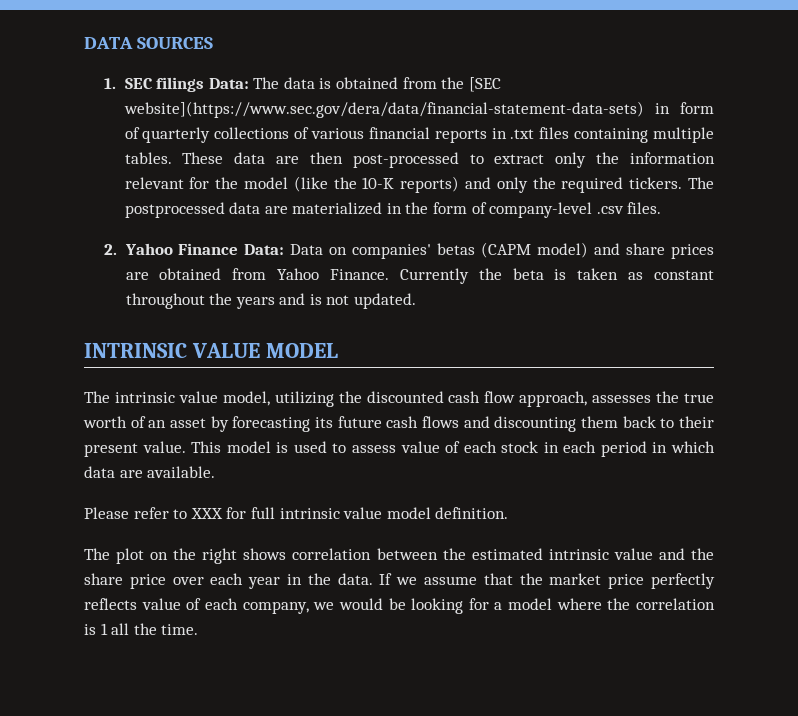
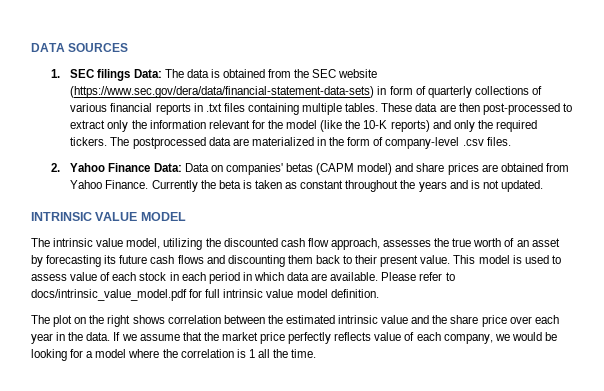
[468,77,501,92] [123,101,644,118] [SEC website](https://www.sec.gov/dera/data/financial-statement-data-sets) -> [312,69,378,78] [70,86,375,98] SEC website (https://www.sec.gov/dera/data/financial-statement-data-sets)
(216, 472) // -> (379, 276) none
[190,508,223,519] XXX -> [31,289,187,301] docs/intrinsic_value_model.pdf

